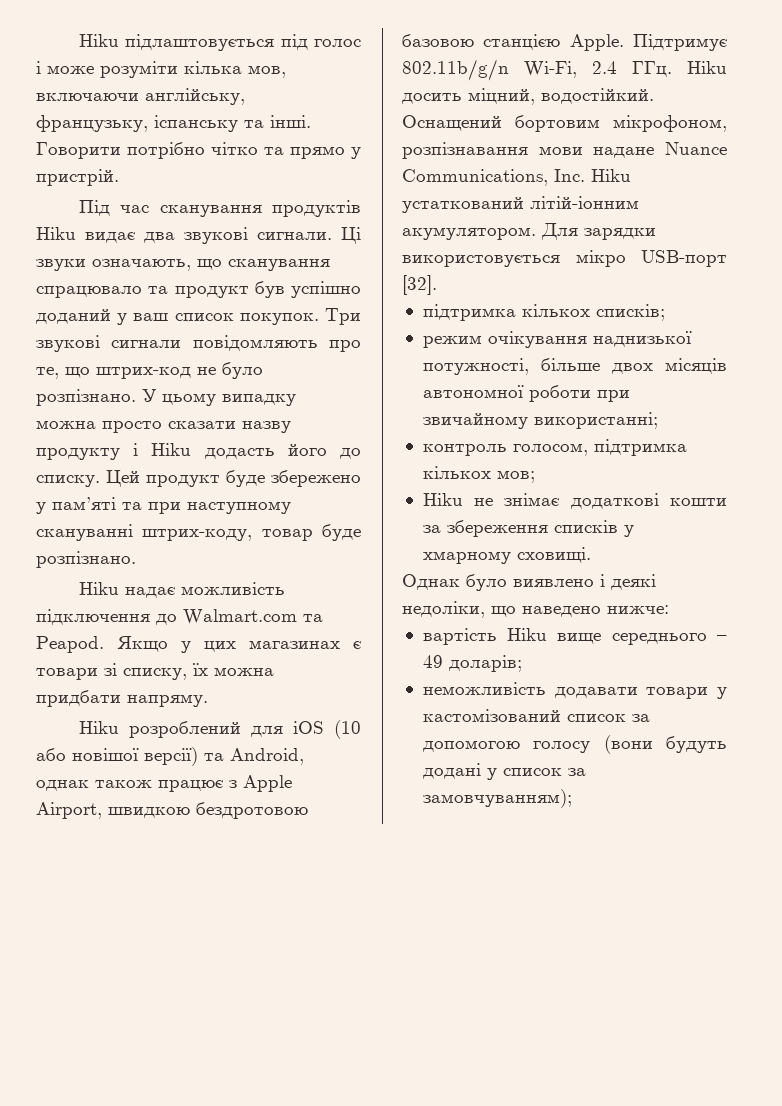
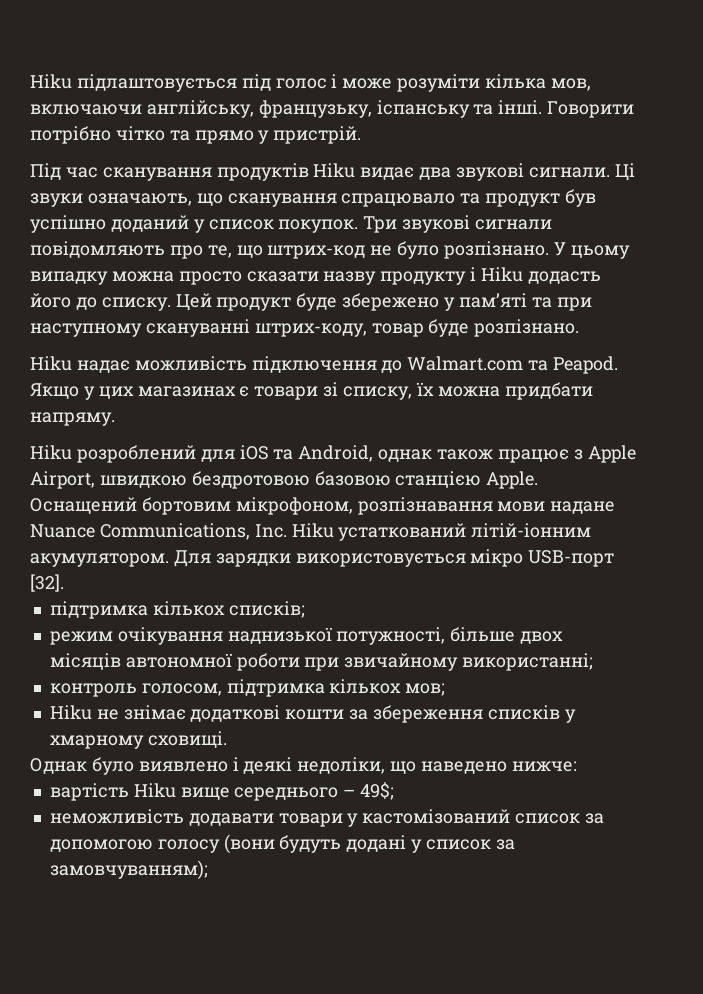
[133,313,169,321] ваш -> (205, 226) none
[334,720,361,739] [36,747,198,766] (10 або новішої версії) -> (269, 452) none
[633,34,727,51] [402,59,727,81] [402,88,654,105] Підтримує 802.11b/g/n Wi-Fi, 2.4 ГГц. Hiku досить міцний, водостійкий. -> (539, 480) none
[422,655,522,672] 49 доларів; -> [360,782,395,800] 49$;

